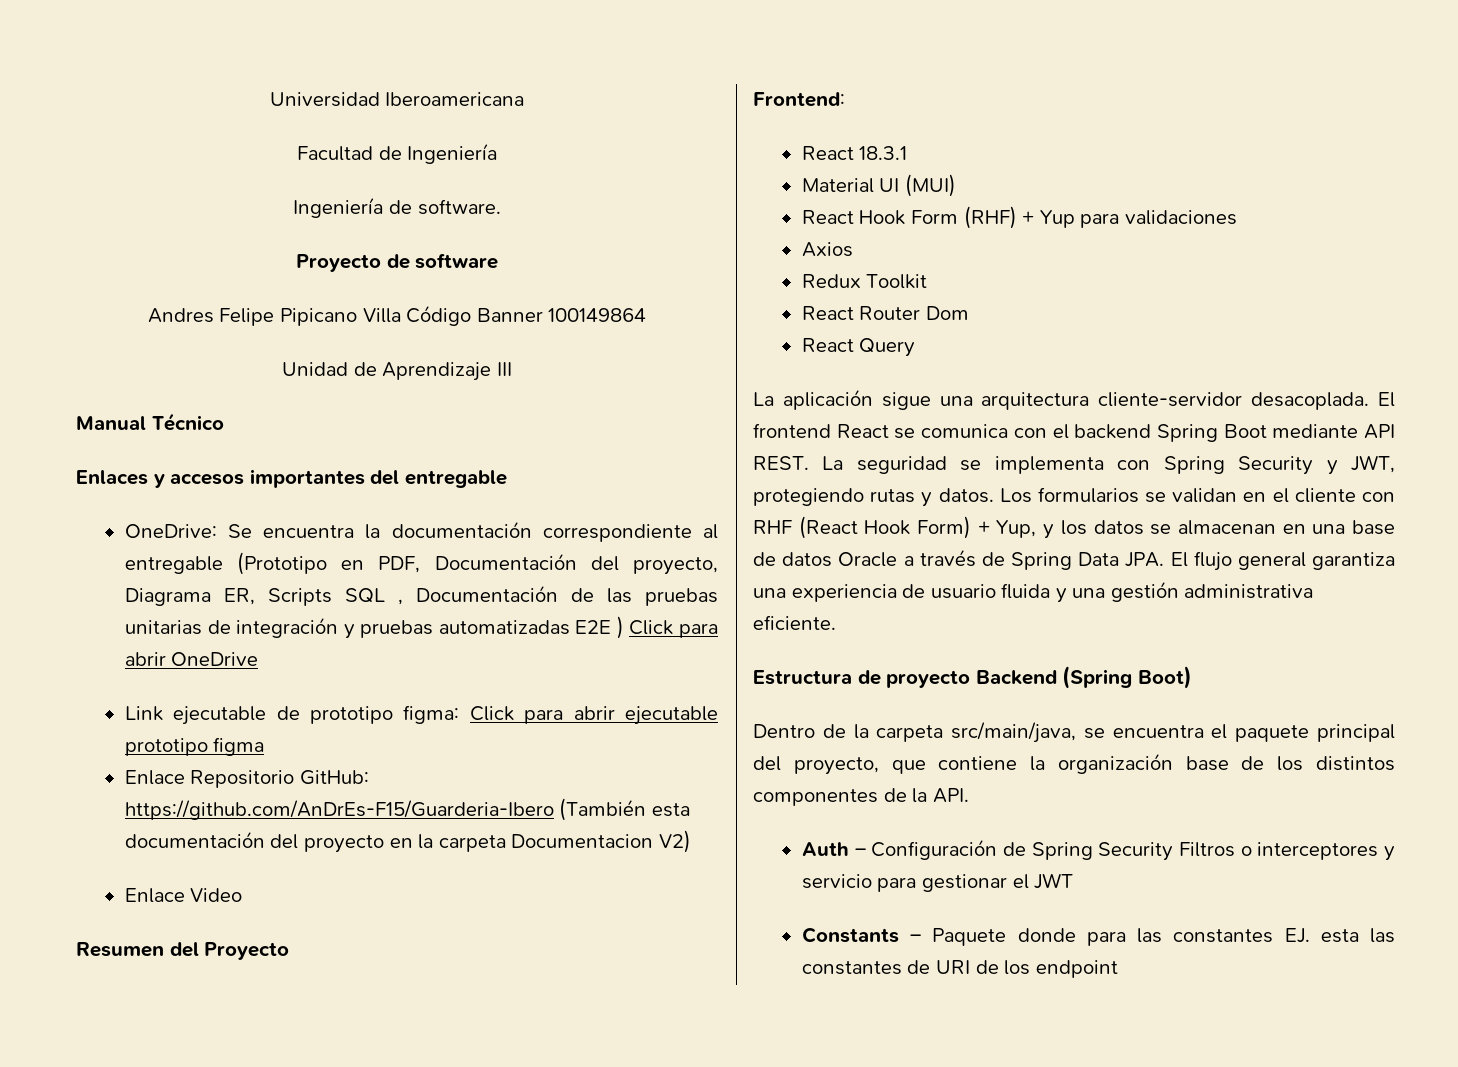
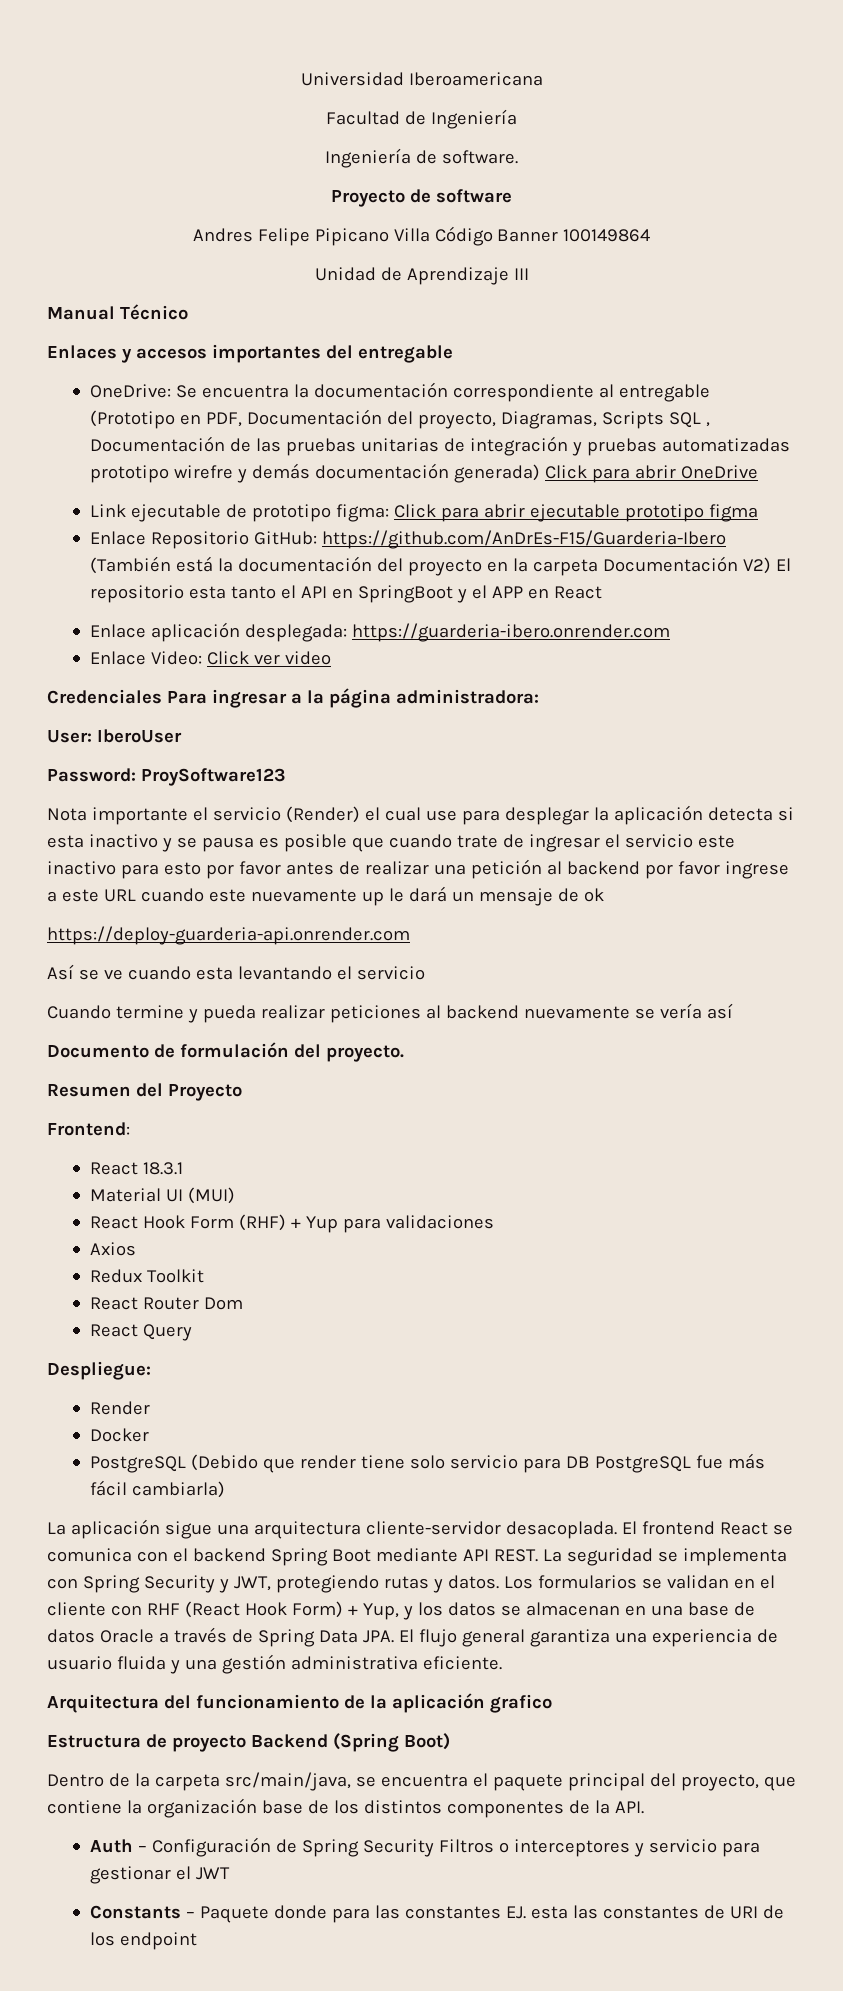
[124,588,255,606] Diagrama ER, -> [500,411,597,429] Diagramas,
[575,616,624,639] E2E ) -> [89,463,540,483] prototipo wirefre y demás documentación generada)
[652,803,691,817] esta -> [175,556,233,572] está la
[511,834,654,848] Documentacion -> [602,556,738,572] Documentación
[124,888,243,903] // Enlace Video -> [775,558,791,571] [89,585,602,603] [89,622,670,642] [89,651,331,665] [47,688,539,708] [47,729,182,743] [47,768,286,786] [47,805,794,825] [47,834,735,852] [47,859,789,879] [47,886,604,906] [47,926,410,945] [47,964,425,980] [47,1003,733,1023] [47,1042,404,1062] El repositorio esta tanto el API en SpringBoot y el APP en React // Enlace aplicación desplegada: https://guarderia-ibero.onrender.com // Enlace Video: Click ver video // Credenciales Para ingresar a la página administradora: // User: IberoUser // Password: ProySoftware123 // Nota importante el servicio (Render) el cual use para desplegar la aplicación detecta si esta inactivo y se pausa es posible que cuando trate de ingresar el servicio este inactivo para esto por favor antes de realizar una petición al backend por favor ingrese a este URL cuando este nuevamente up le dará un mensaje de ok // https://deploy-guarderia-api.onrender.com // Así se ve cuando esta levantando el servicio // Cuando termine y pueda realizar peticiones al backend nuevamente se vería así // Documento de formulación del proyecto.
(916, 347) none -> [47,1361,151,1380] [89,1401,150,1415] [89,1428,149,1442] [89,1453,765,1473] [89,1480,225,1498] // Despliegue: // Render // Docker // PostgreSQL (Debido que render tiene solo servicio para DB PostgreSQL fue más fácil cambiarla)
(836, 622) none -> [47,1693,552,1713] // Arquitectura del funcionamiento de la aplicación grafico

